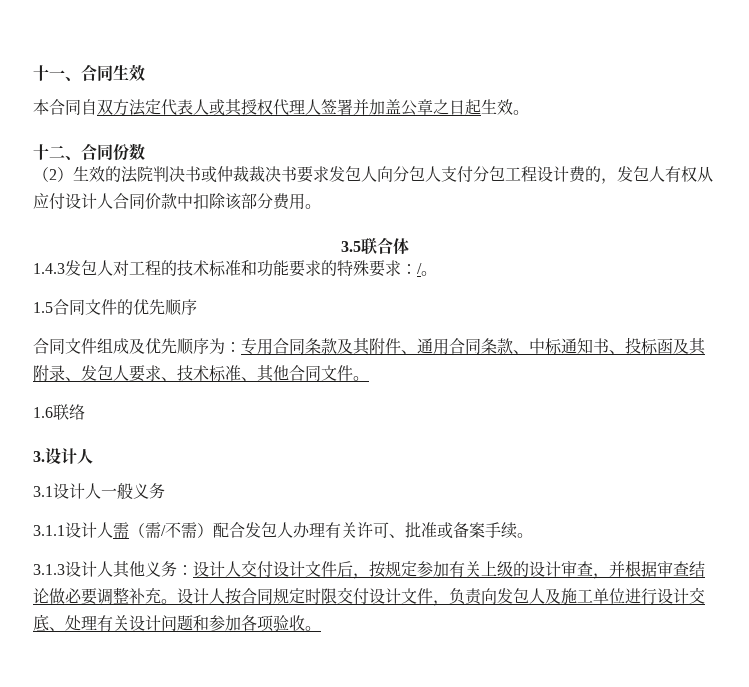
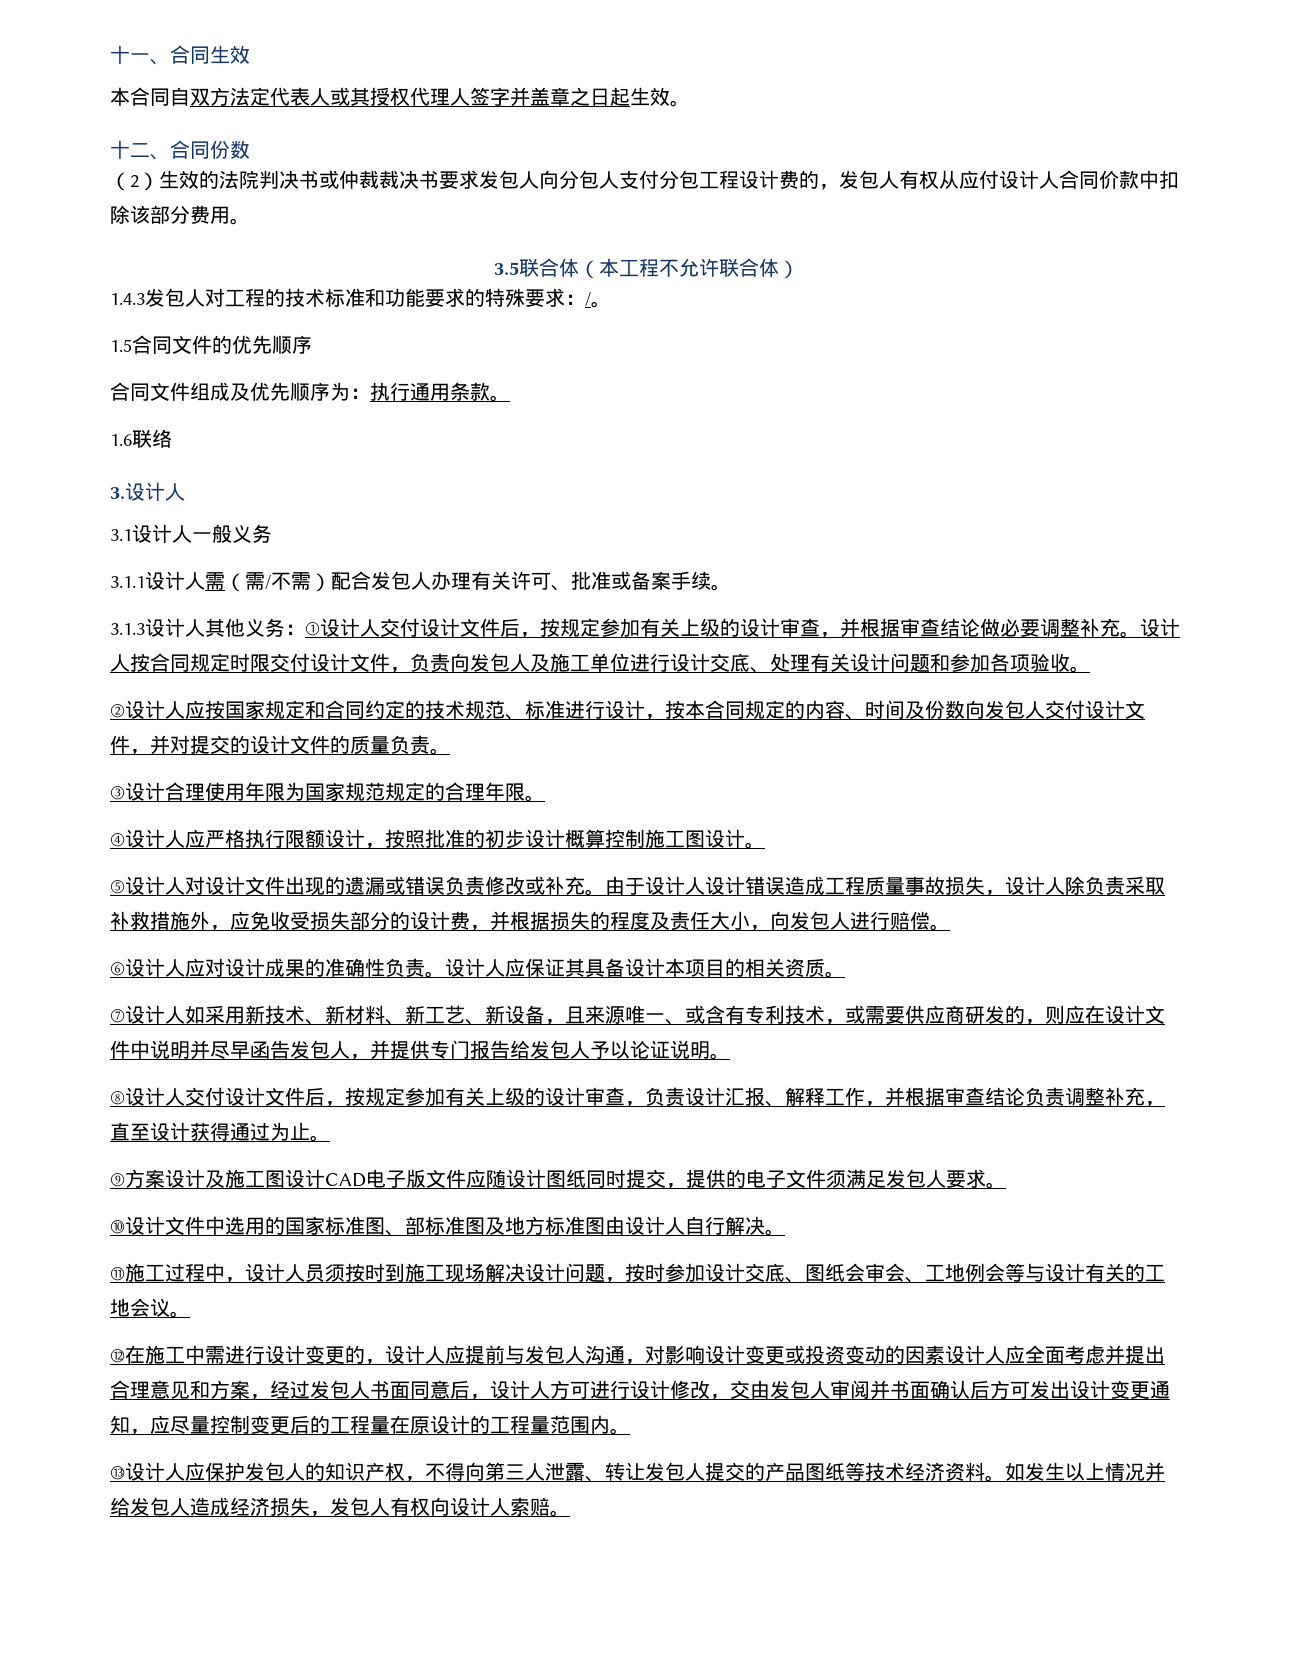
[337,99,417,116] 署并加盖公 -> [490,87,550,107] 字并盖
(409, 246) none -> [579,258,799,279] （本工程不允许联合体）
[241,337,706,355] [33,365,353,382] 专用合同条款及其附件、通用合同条款、中标通知书、投标函及其附录、发包人要求、技术标准、其他合同文件 -> [370,382,490,401] 执行通用条款
(193, 570) none -> [305,622,320,636] ①
(321, 628) none -> [110,700,1145,720] [110,735,450,755] [110,782,545,802] [110,829,765,849] [110,876,1165,896] [110,911,950,931] [110,958,845,978] [110,1005,1165,1025] [110,1040,730,1060] [110,1087,1165,1107] [110,1122,330,1142] [110,1169,1006,1189] [110,1216,785,1236] [110,1263,1165,1283] [110,1298,190,1318] [110,1345,1165,1365] [110,1380,1170,1400] [110,1415,630,1435] [110,1462,1165,1482] [110,1497,570,1517] // ②设计人应按国家规定和合同约定的技术规范、标准进行设计，按本合同规定的内容、时间及份数向发包人交付设计文件，并对提交的设计文件的质量负责。 // ③设计合理使用年限为国家规范规定的合理年限。 // ④设计人应严格执行限额设计，按照批准的初步设计概算控制施工图设计。 // ⑤设计人对设计文件出现的遗漏或错误负责修改或补充。由于设计人设计错误造成工程质量事故损失，设计人除负责采取补救措施外，应免收受损失部分的设计费，并根据损失的程度及责任大小，向发包人进行赔偿。 // ⑥设计人应对设计成果的准确性负责。设计人应保证其具备设计本项目的相关资质。 // ⑦设计人如采用新技术、新材料、新工艺、新设备，且来源唯一、或含有专利技术，或需要供应商研发的，则应在设计文件中说明并尽早函告发包人，并提供专门报告给发包人予以论证说明。 // ⑧设计人交付设计文件后，按规定参加有关上级的设计审查，负责设计汇报、解释工作，并根据审查结论负责调整补充，直至设计获得通过为止。 // ⑨方案设计及施工图设计CAD电子版文件应随设计图纸同时提交，提供的电子文件须满足发包人要求。 // ⑩设计文件中选用的国家标准图、部标准图及地方标准图由设计人自行解决。 // ⑪施工过程中，设计人员须按时到施工现场解决设计问题，按时参加设计交底、图纸会审会、工地例会等与设计有关的工地会议。 // ⑫在施工中需进行设计变更的，设计人应提前与发包人沟通，对影响设计变更或投资变动的因素设计人应全面考虑并提出合理意见和方案，经过发包人书面同意后，设计人方可进行设计修改，交由发包人审阅并书面确认后方可发出设计变更通知，应尽量控制变更后的工程量在原设计的工程量范围内。 // ⑬设计人应保护发包人的知识产权，不得向第三人泄露、转让发包人提交的产品图纸等技术经济资料。如发生以上情况并给发包人造成经济损失，发包人有权向设计人索赔。

